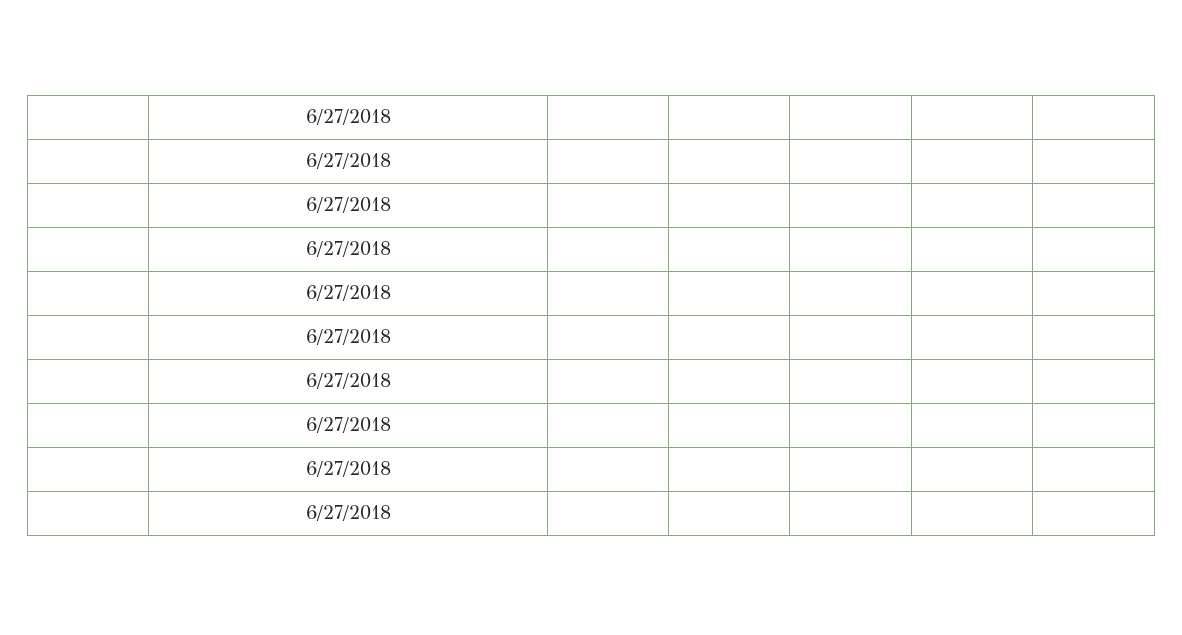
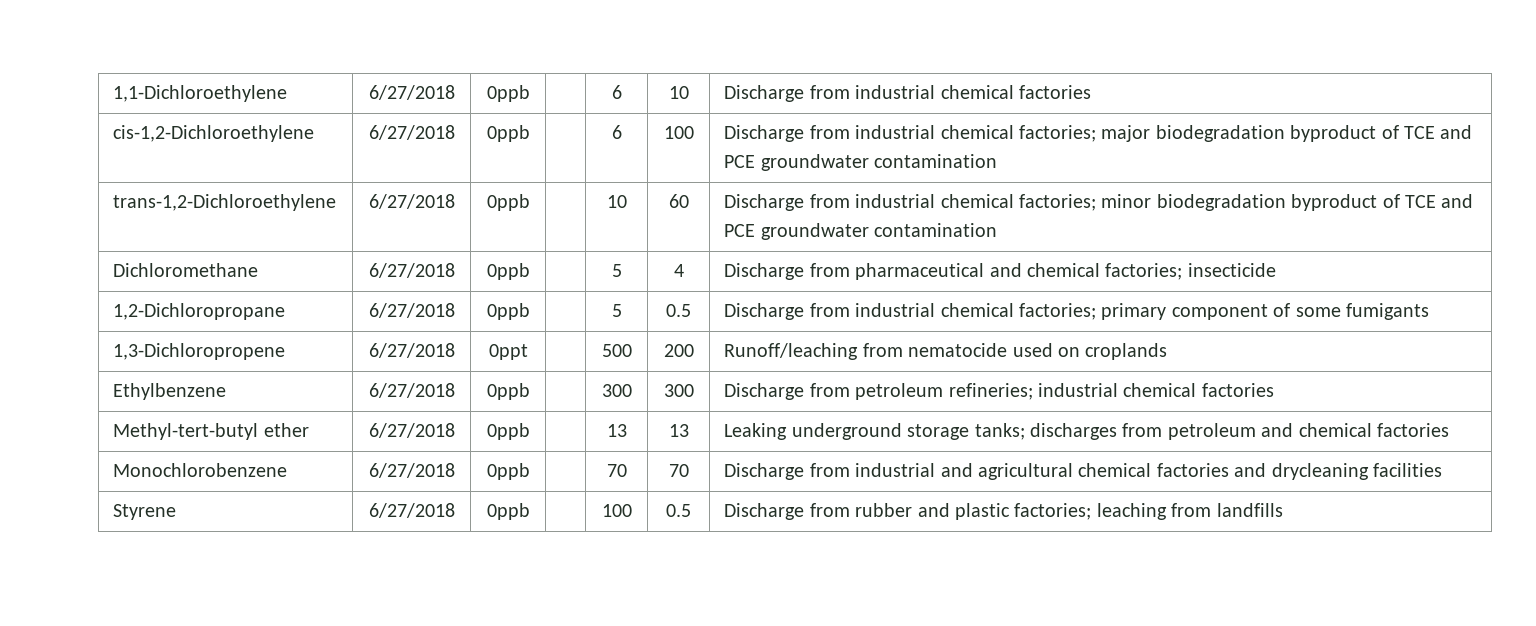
[305,109,391,125] [305,153,391,169] [305,197,391,213] [305,241,391,257] [305,285,391,301] [305,329,391,345] [305,373,391,389] [305,417,391,433] [305,461,391,477] [305,505,391,521] | 6/27/2018 | | | | | // | 6/27/2018 | | | | | // | 6/27/2018 | | | | | // | 6/27/2018 | | | | | // | 6/27/2018 | | | | | // | 6/27/2018 | | | | | // | 6/27/2018 | | | | | // | 6/27/2018 | | | | | // | 6/27/2018 | | | | | // | 6/27/2018 | | | | | -> [113,85,288,102] [368,85,455,100] [486,85,530,102] [611,85,622,99] [668,86,689,99] [724,85,1091,102] [113,125,315,142] [368,125,455,140] [486,125,530,142] [611,125,622,139] [663,126,694,139] [724,125,1473,142] [724,154,998,171] [113,194,337,211] [368,194,455,209] [486,194,530,211] [606,195,627,208] [668,194,689,208] [724,194,1474,211] [724,223,998,240] [113,263,259,277] [368,263,455,278] [486,263,530,280] [611,264,622,277] [673,264,684,277] [724,263,1276,280] [113,303,286,320] [368,303,455,318] [486,303,530,320] [611,304,622,317] [666,304,691,317] [724,303,1429,320] [113,343,286,360] [368,343,455,358] [488,344,528,360] [601,344,632,357] [663,344,694,357] [724,343,1168,360] [113,383,227,400] [368,383,455,398] [486,383,530,400] [601,384,632,397] [663,384,694,397] [724,383,1274,400] [113,423,309,440] [368,423,455,438] [486,423,530,440] [606,424,627,437] [668,424,689,437] [724,423,1449,440] [113,463,288,477] [368,463,455,478] [486,463,530,480] [606,464,627,477] [668,464,689,477] [724,463,1442,480] [113,504,177,520] [368,503,455,518] [486,503,530,520] [601,504,632,517] [666,504,691,517] [724,503,1283,520] 1,1-Dichloroethylene | 6/27/2018 | 0ppb | | 6 | 10 | Discharge from industrial chemical factories // cis-1,2-Dichloroethylene | 6/27/2018 | 0ppb | | 6 | 100 | Discharge from industrial chemical factories; major biodegradation byproduct of TCE and PCE groundwater contamination // trans-1,2-Dichloroethylene | 6/27/2018 | 0ppb | | 10 | 60 | Discharge from industrial chemical factories; minor biodegradation byproduct of TCE and PCE groundwater contamination // Dichloromethane | 6/27/2018 | 0ppb | | 5 | 4 | Discharge from pharmaceutical and chemical factories; insecticide // 1,2-Dichloropropane | 6/27/2018 | 0ppb | | 5 | 0.5 | Discharge from industrial chemical factories; primary component of some fumigants // 1,3-Dichloropropene | 6/27/2018 | 0ppt | | 500 | 200 | Runoff/leaching from nematocide used on croplands // Ethylbenzene | 6/27/2018 | 0ppb | | 300 | 300 | Discharge from petroleum refineries; industrial chemical factories // Methyl-tert-butyl ether | 6/27/2018 | 0ppb | | 13 | 13 | Leaking underground storage tanks; discharges from petroleum and chemical factories // Monochlorobenzene | 6/27/2018 | 0ppb | | 70 | 70 | Discharge from industrial and agricultural chemical factories and drycleaning facilities // Styrene | 6/27/2018 | 0ppb | | 100 | 0.5 | Discharge from rubber and plastic factories; leaching from landfills

